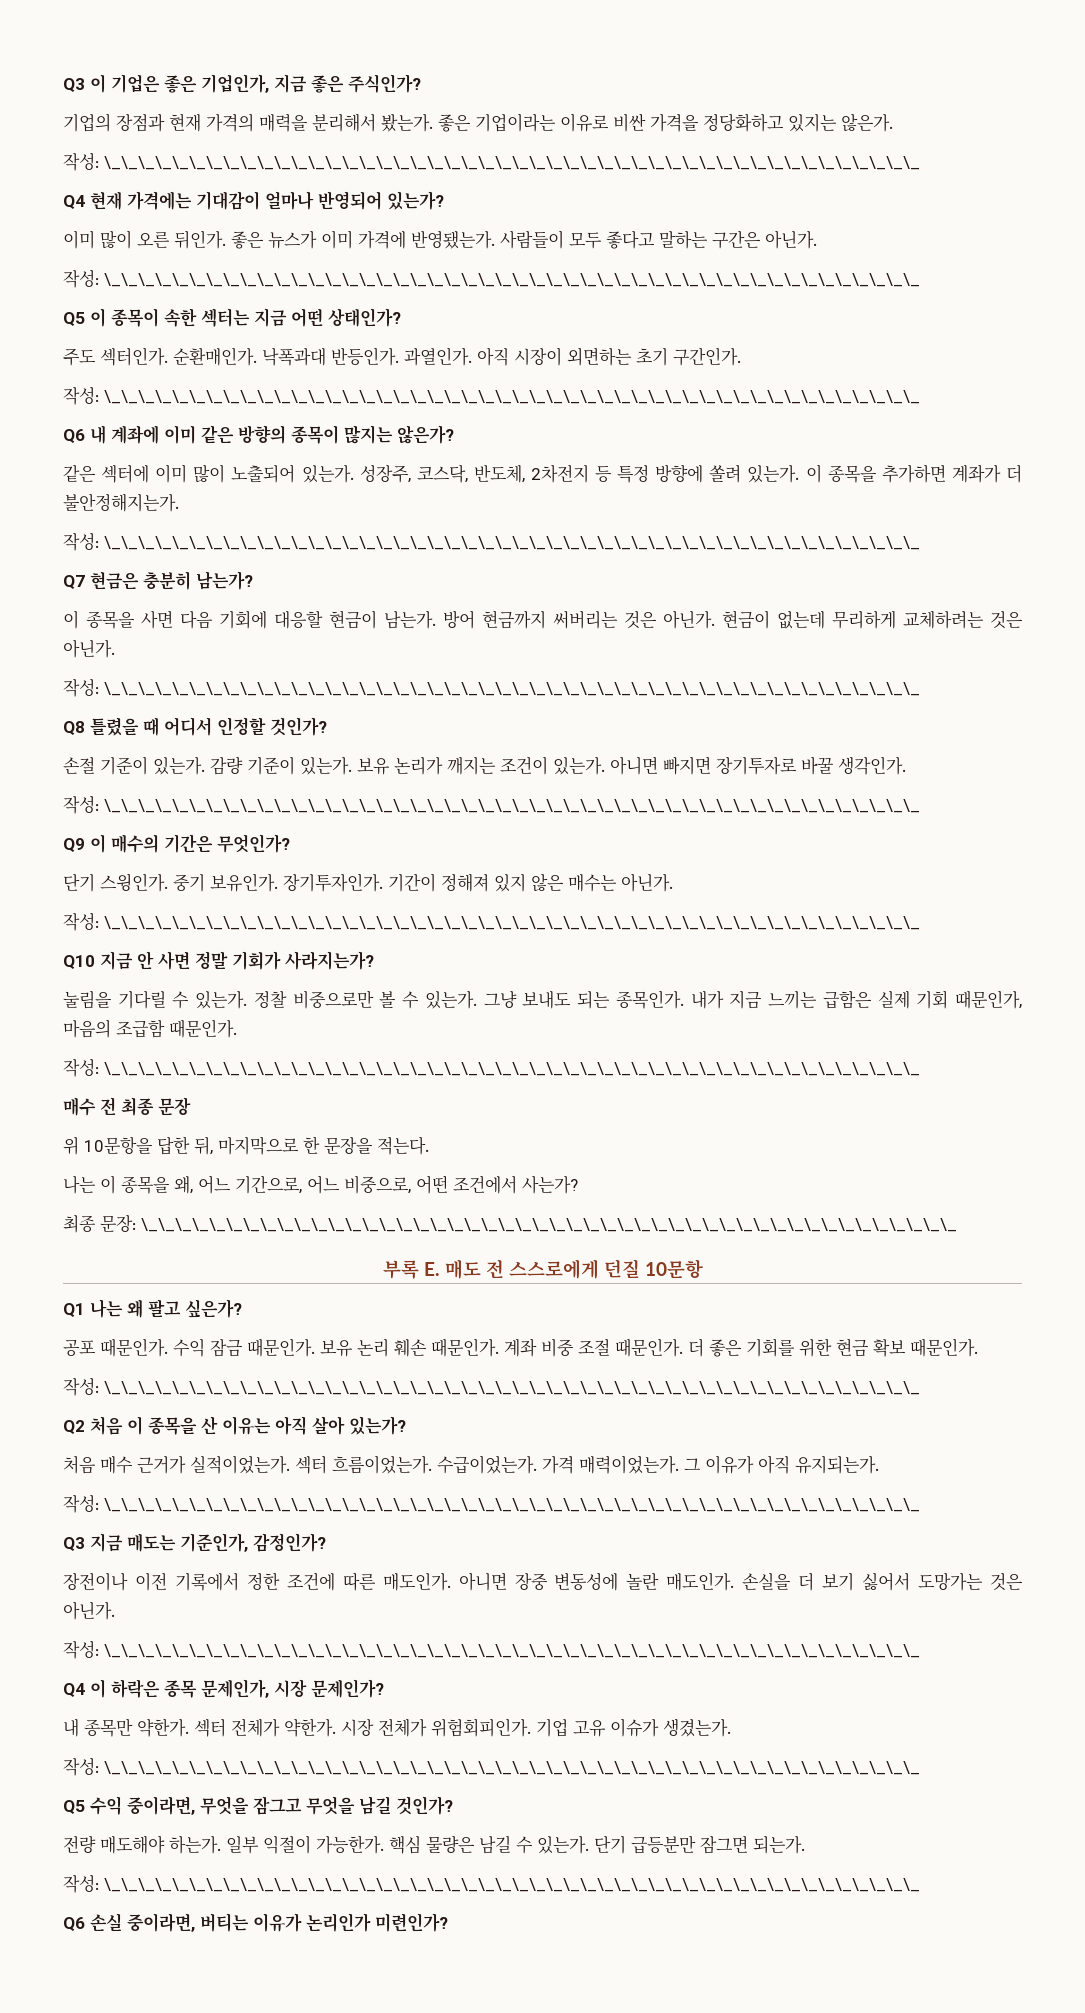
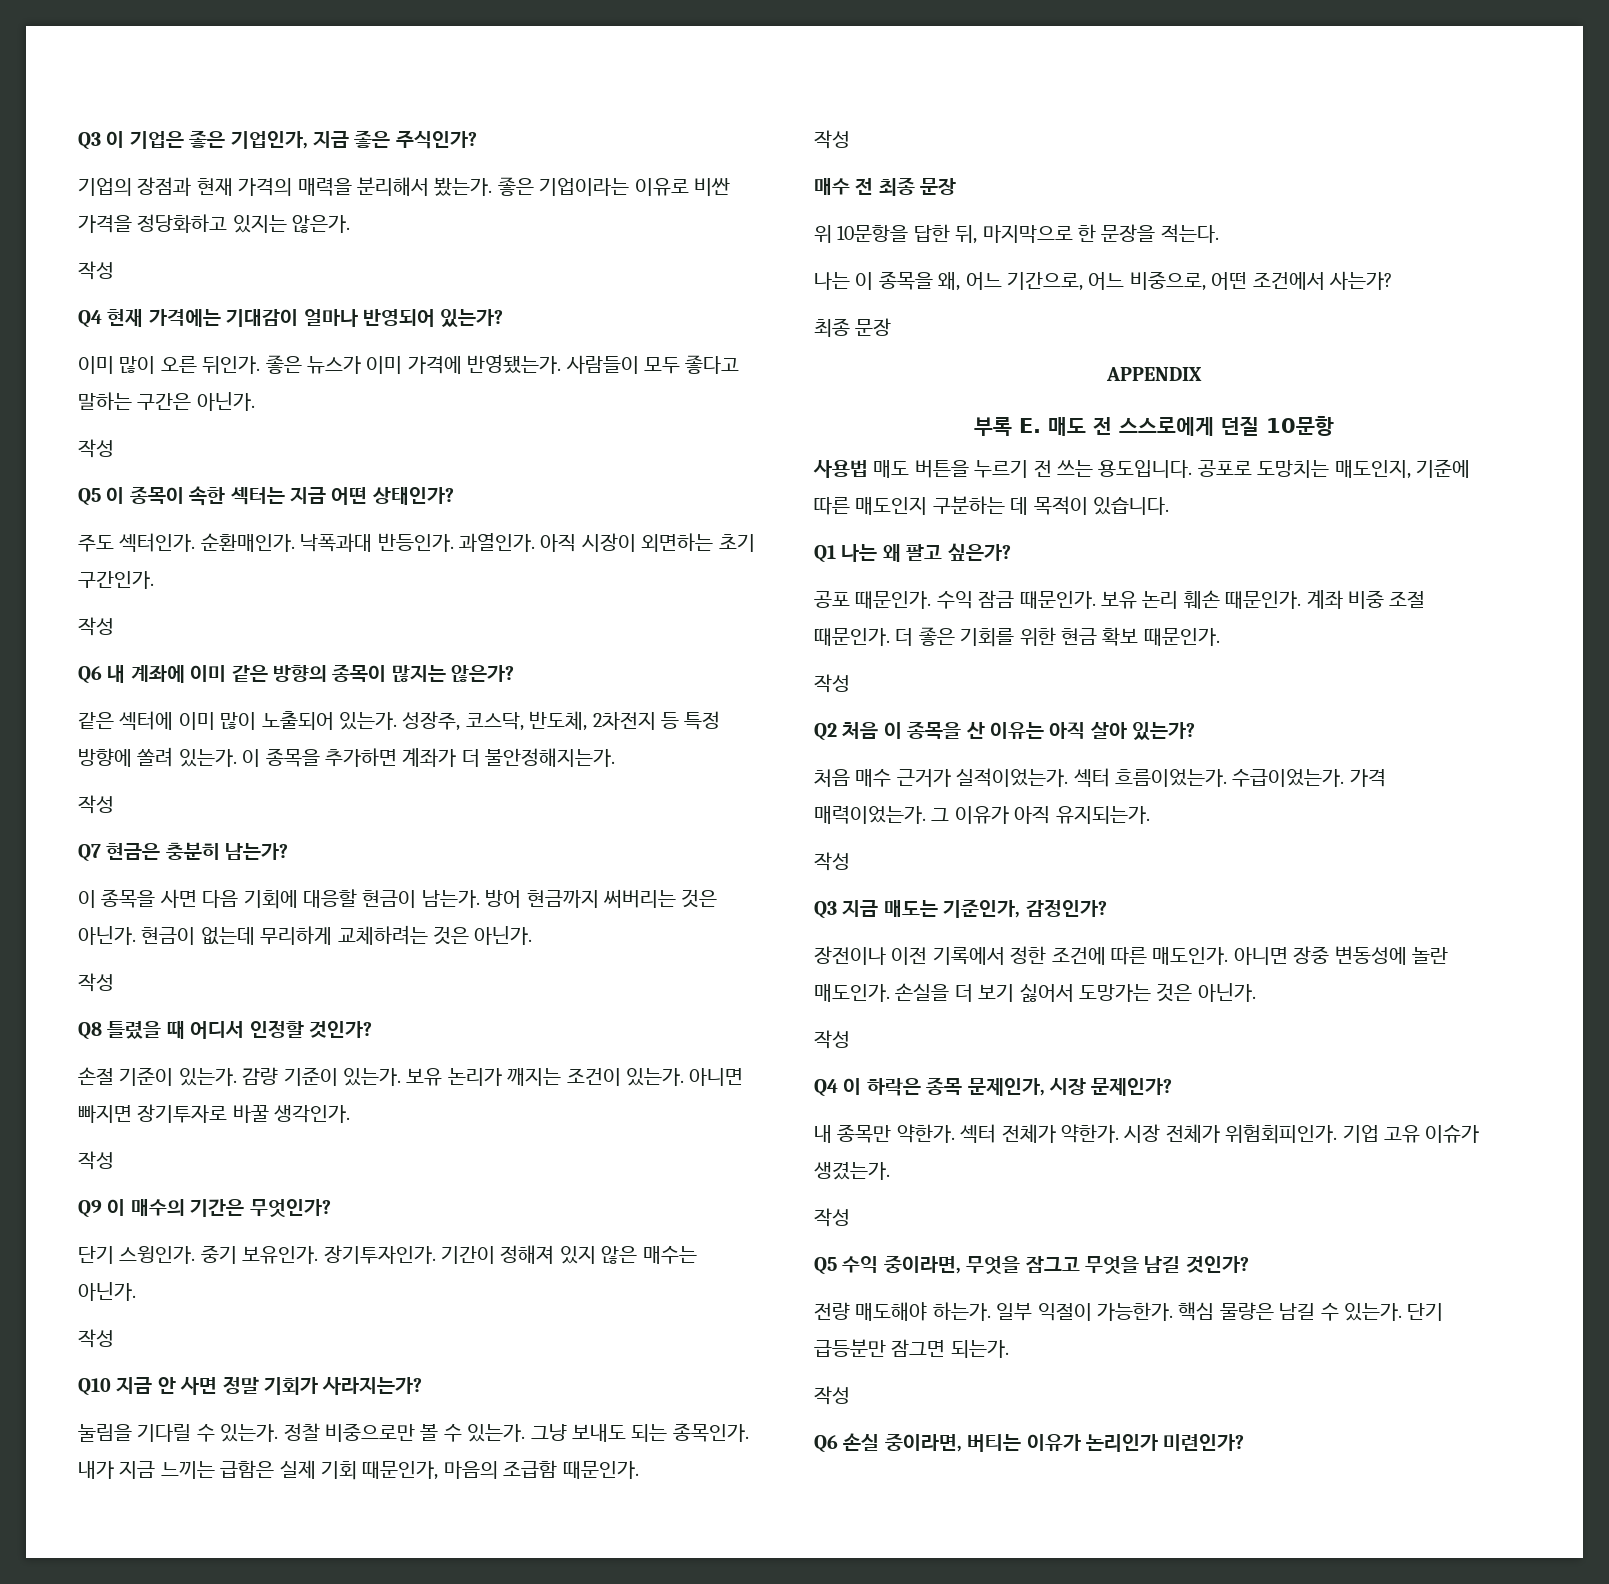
[63,153,920,171] 작성: \_\_\_\_\_\_\_\_\_\_\_\_\_\_\_\_\_\_\_\_\_\_\_\_\_\_\_\_\_\_\_\_\_\_\_\_\_\_\_\_\_\_\_\_\_\_\_\_ -> [78,261,114,280] 작성
[63,270,920,288] 작성: \_\_\_\_\_\_\_\_\_\_\_\_\_\_\_\_\_\_\_\_\_\_\_\_\_\_\_\_\_\_\_\_\_\_\_\_\_\_\_\_\_\_\_\_\_\_\_\_ -> [78,439,114,458] 작성
[63,387,920,405] 작성: \_\_\_\_\_\_\_\_\_\_\_\_\_\_\_\_\_\_\_\_\_\_\_\_\_\_\_\_\_\_\_\_\_\_\_\_\_\_\_\_\_\_\_\_\_\_\_\_ -> [78,617,114,636] 작성
[63,533,920,551] 작성: \_\_\_\_\_\_\_\_\_\_\_\_\_\_\_\_\_\_\_\_\_\_\_\_\_\_\_\_\_\_\_\_\_\_\_\_\_\_\_\_\_\_\_\_\_\_\_\_ -> [78,795,114,814] 작성
[63,679,920,697] 작성: \_\_\_\_\_\_\_\_\_\_\_\_\_\_\_\_\_\_\_\_\_\_\_\_\_\_\_\_\_\_\_\_\_\_\_\_\_\_\_\_\_\_\_\_\_\_\_\_ -> [78,973,114,992] 작성
[63,796,920,814] 작성: \_\_\_\_\_\_\_\_\_\_\_\_\_\_\_\_\_\_\_\_\_\_\_\_\_\_\_\_\_\_\_\_\_\_\_\_\_\_\_\_\_\_\_\_\_\_\_\_ -> [78,1151,114,1170] 작성
[63,913,920,931] 작성: \_\_\_\_\_\_\_\_\_\_\_\_\_\_\_\_\_\_\_\_\_\_\_\_\_\_\_\_\_\_\_\_\_\_\_\_\_\_\_\_\_\_\_\_\_\_\_\_ -> [78,1329,114,1348] 작성
[63,1059,920,1077] 작성: \_\_\_\_\_\_\_\_\_\_\_\_\_\_\_\_\_\_\_\_\_\_\_\_\_\_\_\_\_\_\_\_\_\_\_\_\_\_\_\_\_\_\_\_\_\_\_\_ -> [814,130,850,149] 작성
[100,1215,957,1232] 문장: \_\_\_\_\_\_\_\_\_\_\_\_\_\_\_\_\_\_\_\_\_\_\_\_\_\_\_\_\_\_\_\_\_\_\_\_\_\_\_\_\_\_\_\_\_\_\_\_ -> [855,318,892,336] [1106,367,1202,381] 문장 // APPENDIX
(703, 1269) none -> [813,459,1470,479] [814,496,1169,515] // 사용법 매도 버튼을 누르기 전 쓰는 용도입니다. 공포로 도망치는 매도인지, 기준에 따른 매도인지 구분하는 데 목적이 있습니다.
[63,1378,920,1396] 작성: \_\_\_\_\_\_\_\_\_\_\_\_\_\_\_\_\_\_\_\_\_\_\_\_\_\_\_\_\_\_\_\_\_\_\_\_\_\_\_\_\_\_\_\_\_\_\_\_ -> [814,674,850,693] 작성
[63,1495,920,1513] 작성: \_\_\_\_\_\_\_\_\_\_\_\_\_\_\_\_\_\_\_\_\_\_\_\_\_\_\_\_\_\_\_\_\_\_\_\_\_\_\_\_\_\_\_\_\_\_\_\_ -> [814,852,850,871] 작성
[63,1641,920,1659] 작성: \_\_\_\_\_\_\_\_\_\_\_\_\_\_\_\_\_\_\_\_\_\_\_\_\_\_\_\_\_\_\_\_\_\_\_\_\_\_\_\_\_\_\_\_\_\_\_\_ -> [814,1030,850,1049] 작성
[63,1758,920,1776] 작성: \_\_\_\_\_\_\_\_\_\_\_\_\_\_\_\_\_\_\_\_\_\_\_\_\_\_\_\_\_\_\_\_\_\_\_\_\_\_\_\_\_\_\_\_\_\_\_\_ -> [814,1208,850,1227] 작성
[63,1875,920,1893] 작성: \_\_\_\_\_\_\_\_\_\_\_\_\_\_\_\_\_\_\_\_\_\_\_\_\_\_\_\_\_\_\_\_\_\_\_\_\_\_\_\_\_\_\_\_\_\_\_\_ -> [814,1386,850,1405] 작성

